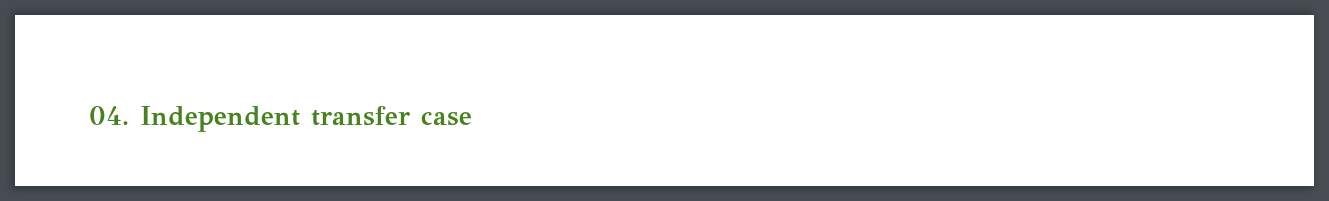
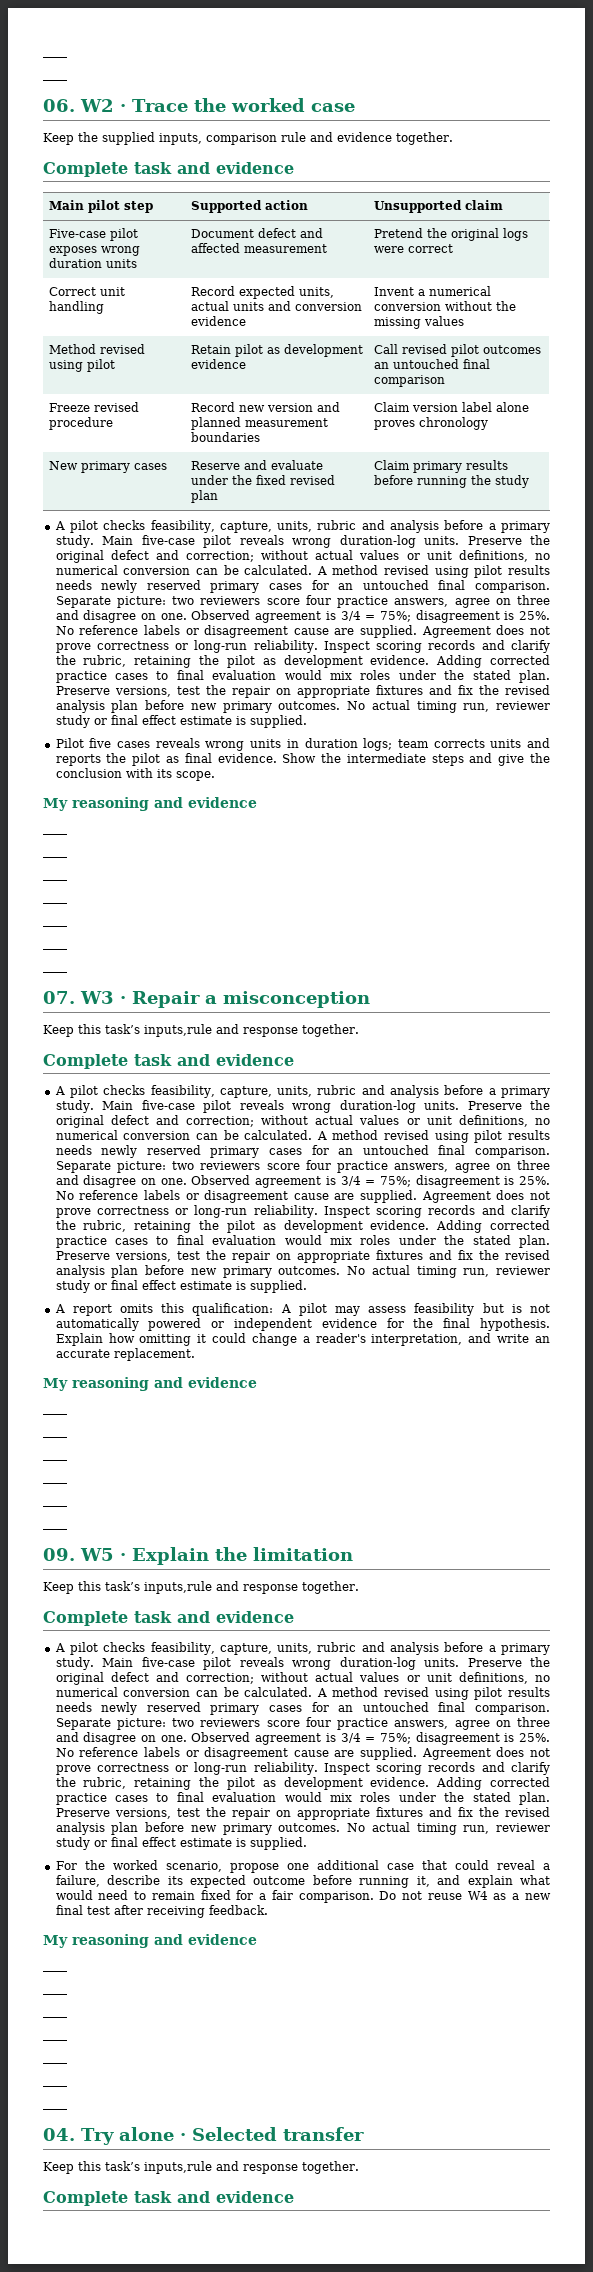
[89,106,472,132] 04. Independent transfer case -> [43,55,67,58] [43,78,67,81] [43,98,355,112] [43,132,453,145] [43,162,294,177] [48,200,153,213] [190,200,308,213] [373,200,503,213] [48,228,138,241] [48,246,140,256] [48,258,137,268] [190,228,323,238] [190,243,327,253] [373,228,528,241] [373,244,453,253] [48,287,125,296] [48,301,104,314] [190,286,334,299] [190,301,362,311] [190,316,246,326] [373,286,491,296] [373,301,516,311] [373,316,464,329] [48,344,145,354] [48,359,115,372] [190,344,363,357] [190,359,246,369] [373,344,541,357] [373,359,490,369] [373,375,445,387] [48,402,139,412] [48,417,113,430] [190,402,340,412] [190,417,328,430] [190,432,260,442] [373,402,529,412] [373,417,488,430] [48,461,167,473] [190,460,323,470] [190,475,335,485] [190,490,218,503] [373,460,508,473] [373,475,529,488] [54,520,550,533] [55,535,550,548] [55,550,550,563] [55,565,550,578] [55,580,550,593] [55,595,551,608] [55,610,550,623] [55,625,550,638] [55,640,550,653] [55,655,550,668] [55,670,550,683] [55,685,551,698] [55,700,551,713] [55,715,307,728] [55,738,550,751] [55,753,551,766] [55,768,215,781] [43,797,257,811] [43,832,67,835] [43,855,67,858] [43,878,67,881] [43,901,67,904] [43,924,67,927] [43,947,67,950] [43,970,67,973] [43,991,370,1008] [43,1024,359,1037] [43,1054,294,1069] [54,1085,550,1098] [55,1100,550,1113] [55,1115,550,1128] [55,1130,550,1143] [55,1145,550,1158] [55,1160,551,1173] [55,1175,550,1188] [55,1190,550,1203] [55,1205,550,1218] [55,1220,550,1233] [55,1235,550,1248] [55,1250,551,1263] [55,1265,551,1278] [55,1280,307,1293] [54,1303,550,1316] [55,1318,550,1331] [55,1333,551,1346] [55,1348,195,1361] [43,1377,257,1391] [43,1412,67,1415] [43,1435,67,1438] [43,1458,67,1461] [43,1481,67,1484] [43,1504,67,1507] [43,1527,67,1530] [43,1547,353,1565] [43,1581,359,1594] [43,1611,294,1626] [54,1642,550,1655] [55,1657,550,1670] [55,1672,550,1685] [55,1687,550,1700] [55,1702,550,1715] [55,1717,551,1730] [55,1732,550,1745] [55,1747,550,1760] [55,1762,550,1775] [55,1777,550,1790] [55,1792,550,1805] [55,1807,551,1820] [55,1822,551,1835] [55,1837,307,1850] [55,1860,551,1873] [55,1875,550,1888] [55,1890,551,1903] [55,1905,268,1918] [43,1934,257,1948] [43,1969,67,1972] [43,1992,67,1995] [43,2015,67,2018] [43,2038,67,2041] [43,2061,67,2064] [43,2084,67,2087] [43,2107,67,2110] [43,2127,364,2145] [43,2161,359,2174] [43,2191,294,2206] ____ // ____ // 06. W2 · Trace the worked case // Keep the supplied inputs, comparison rule and evidence together. // Complete task and evidence // Main pilot step | Supported action | Unsupported claim // Five-case pilot exposes wrong duration units | Document defect and affected measurement | Pretend the original logs were correct // Correct unit handling | Record expected units, actual units and conversion evidence | Invent a numerical conversion without the missing values // Method revised using pilot | Retain pilot as development evidence | Call revised pilot outcomes an untouched final comparison // Freeze revised procedure | Record new version and planned measurement boundaries | Claim version label alone proves chronology // New primary cases | Reserve and evaluate under the fixed revised plan | Claim primary results before running the study // A pilot checks feasibility, capture, units, rubric and analysis before a primary study. Main five-case pilot reveals wrong duration-log units. Preserve the original defect and correction; without actual values or unit definitions, no numerical conversion can be calculated. A method revised using pilot results needs newly reserved primary cases for an untouched final comparison. Separate picture: two reviewers score four practice answers, agree on three and disagree on one. Observed agreement is 3/4 = 75%; disagreement is 25%. No reference labels or disagreement cause are supplied. Agreement does not prove correctness or long-run reliability. Inspect scoring records and clarify the rubric, retaining the pilot as development evidence. Adding corrected practice cases to final evaluation would mix roles under the stated plan. Preserve versions, test the repair on appropriate fixtures and fix the revised analysis plan before new primary outcomes. No actual timing run, reviewer study or final effect estimate is supplied. // Pilot five cases reveals wrong units in duration logs; team corrects units and reports the pilot as final evidence. Show the intermediate steps and give the conclusion with its scope. // My reasoning and evidence // ____ // ____ // ____ // ____ // ____ // ____ // ____ // 07. W3 · Repair a misconception // Keep this task’s inputs,rule and response together. // Complete task and evidence // A pilot checks feasibility, capture, units, rubric and analysis before a primary study. Main five-case pilot reveals wrong duration-log units. Preserve the original defect and correction; without actual values or unit definitions, no numerical conversion can be calculated. A method revised using pilot results needs newly reserved primary cases for an untouched final comparison. Separate picture: two reviewers score four practice answers, agree on three and disagree on one. Observed agreement is 3/4 = 75%; disagreement is 25%. No reference labels or disagreement cause are supplied. Agreement does not prove correctness or long-run reliability. Inspect scoring records and clarify the rubric, retaining the pilot as development evidence. Adding corrected practice cases to final evaluation would mix roles under the stated plan. Preserve versions, test the repair on appropriate fixtures and fix the revised analysis plan before new primary outcomes. No actual timing run, reviewer study or final effect estimate is supplied. // A report omits this qualification: A pilot may assess feasibility but is not automatically powered or independent evidence for the final hypothesis. Explain how omitting it could change a reader's interpretation, and write an accurate replacement. // My reasoning and evidence // ____ // ____ // ____ // ____ // ____ // ____ // 09. W5 · Explain the limitation // Keep this task’s inputs,rule and response together. // Complete task and evidence // A pilot checks feasibility, capture, units, rubric and analysis before a primary study. Main five-case pilot reveals wrong duration-log units. Preserve the original defect and correction; without actual values or unit definitions, no numerical conversion can be calculated. A method revised using pilot results needs newly reserved primary cases for an untouched final comparison. Separate picture: two reviewers score four practice answers, agree on three and disagree on one. Observed agreement is 3/4 = 75%; disagreement is 25%. No reference labels or disagreement cause are supplied. Agreement does not prove correctness or long-run reliability. Inspect scoring records and clarify the rubric, retaining the pilot as development evidence. Adding corrected practice cases to final evaluation would mix roles under the stated plan. Preserve versions, test the repair on appropriate fixtures and fix the revised analysis plan before new primary outcomes. No actual timing run, reviewer study or final effect estimate is supplied. // For the worked scenario, propose one additional case that could reveal a failure, describe its expected outcome before running it, and explain what would need to remain fixed for a fair comparison. Do not reuse W4 as a new final test after receiving feedback. // My reasoning and evidence // ____ // ____ // ____ // ____ // ____ // ____ // ____ // 04. Try alone · Selected transfer // Keep this task’s inputs,rule and response together. // Complete task and evidence

